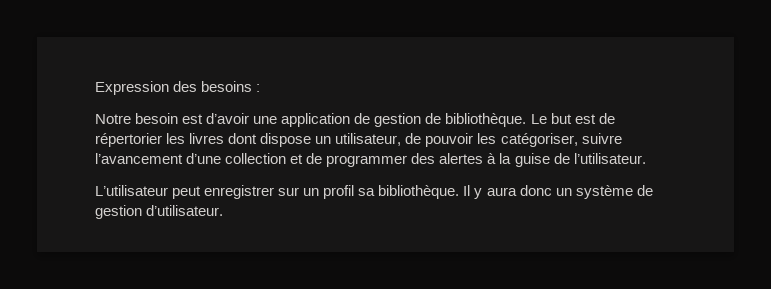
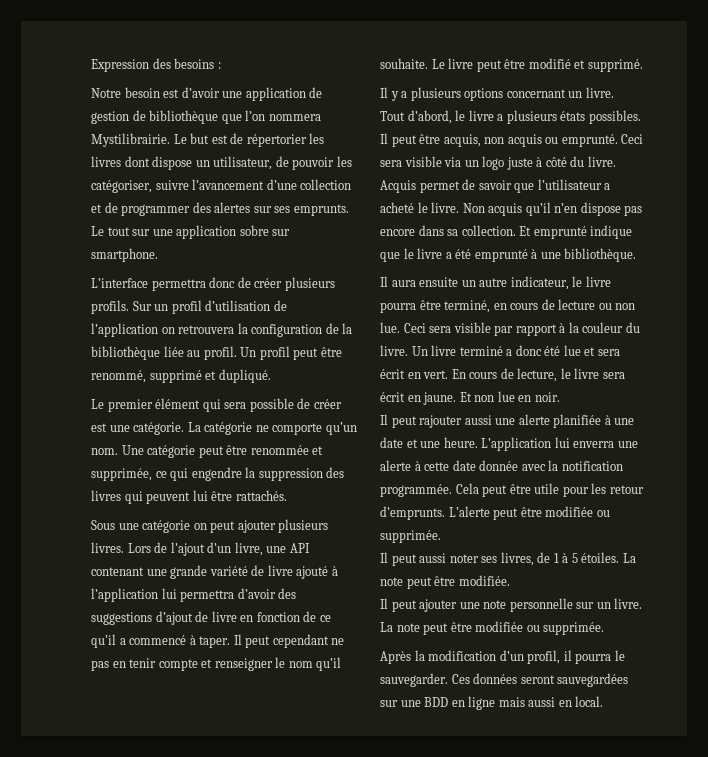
[445,113,527,127] bibliothèque. -> [149,110,321,124] [91,133,170,147] bibliothèque que l’on nommera Mystilibrairie.
[487,153,646,167] [95,185,653,199] [95,205,224,219] à la guise de l’utilisateur. // L’utilisateur peut enregistrer sur un profil sa bibliothèque. Il y aura donc un système de gestion d’utilisateur. -> [253,204,349,216] [91,225,291,239] [91,248,158,262] [91,277,335,291] [91,300,287,314] [91,323,353,337] [91,346,342,360] [91,369,271,383] [91,398,342,412] [91,422,357,435] [91,445,324,458] [91,467,345,481] [91,490,287,504] [91,519,329,533] [91,542,310,556] [91,565,338,579] [91,588,297,602] [91,611,331,625] [91,634,345,648] [91,657,342,671] [380,58,643,72] [380,87,614,101] [380,110,641,124] [380,133,644,147] [380,156,616,170] [380,179,611,193] [380,202,643,216] [380,225,633,239] [380,248,637,262] [380,276,611,290] [380,299,636,313] [380,322,640,336] [380,345,620,356] [380,368,625,382] [380,391,560,405] [380,414,635,428] [380,437,638,451] [380,460,623,471] [380,483,644,497] [380,506,610,520] [380,530,441,543] [380,552,636,566] [380,575,510,589] [380,598,643,612] [380,621,605,635] [380,650,625,664] [380,673,629,687] [380,696,604,710] sur ses emprunts. Le tout sur une application sobre sur smartphone. // L’interface permettra donc de créer plusieurs profils. Sur un profil d’utilisation de l’application on retrouvera la configuration de la bibliothèque liée au profil. Un profil peut être renommé, supprimé et dupliqué. // Le premier élément qui sera possible de créer est une catégorie. La catégorie ne comporte qu’un nom. Une catégorie peut être renommée et supprimée, ce qui engendre la suppression des livres qui peuvent lui être rattachés. // Sous une catégorie on peut ajouter plusieurs livres. Lors de l’ajout d’un livre, une API contenant une grande variété de livre ajouté à l’application lui permettra d’avoir des suggestions d’ajout de livre en fonction de ce qu’il a commencé à taper. Il peut cependant ne pas en tenir compte et renseigner le nom qu’il souhaite. Le livre peut être modifié et supprimé. // Il y a plusieurs options concernant un livre. // Tout d’abord, le livre a plusieurs états possibles. Il peut être acquis, non acquis ou emprunté. Ceci sera visible via un logo juste à côté du livre. Acquis permet de savoir que l’utilisateur a acheté le livre. Non acquis qu’il n’en dispose pas encore dans sa collection. Et emprunté indique que le livre a été emprunté à une bibliothèque. // Il aura ensuite un autre indicateur, le livre pourra être terminé, en cours de lecture ou non lue. Ceci sera visible par rapport à la couleur du livre. Un livre terminé a donc été lue et sera écrit en vert. En cours de lecture, le livre sera écrit en jaune. Et non lue en noir. // Il peut rajouter aussi une alerte planifiée à une date et une heure. L’application lui enverra une alerte à cette date donnée avec la notification programmée. Cela peut être utile pour les retour d’emprunts. L’alerte peut être modifiée ou supprimée. // Il peut aussi noter ses livres, de 1 à 5 étoiles. La note peut être modifiée. // Il peut ajouter une note personnelle sur un livre. La note peut être modifiée ou supprimée. // Après la modification d’un profil, il pourra le sauvegarder. Ces données seront sauvegardées sur une BDD en ligne mais aussi en local.

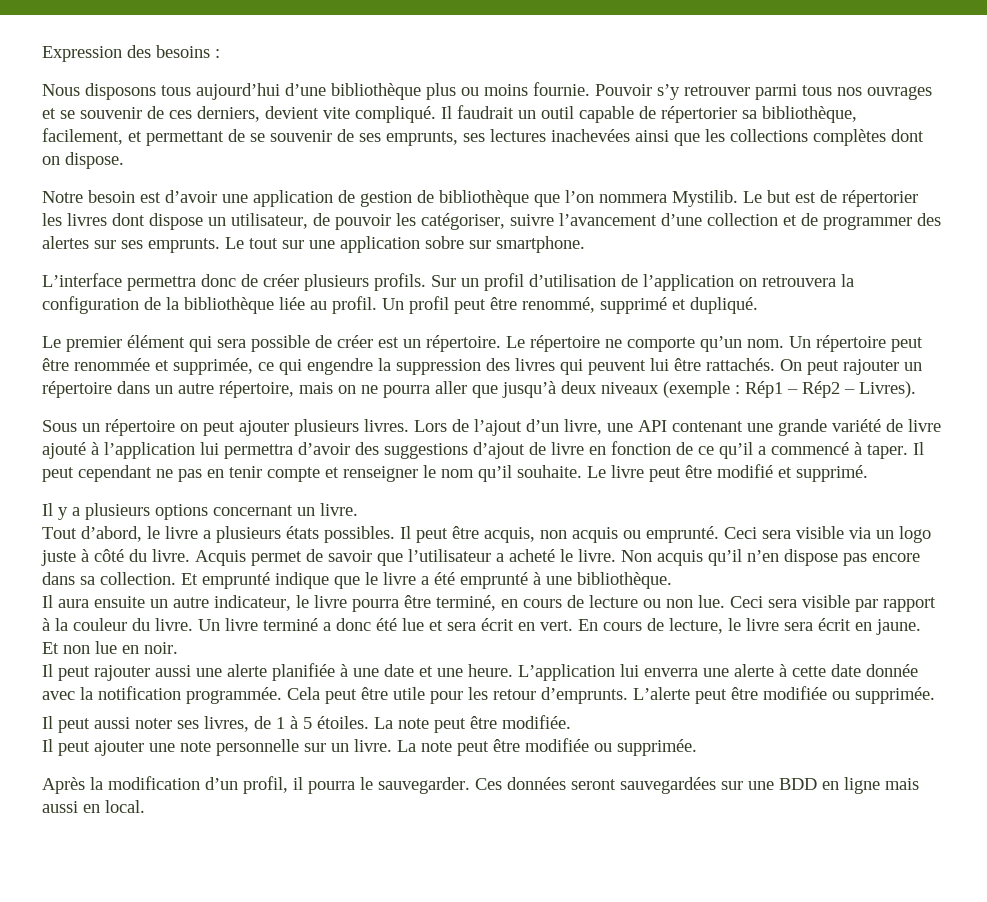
(221, 65) none -> [42,82,932,100] [42,105,857,123] [42,128,924,146] [42,152,124,169] // Nous disposons tous aujourd’hui d’une bibliothèque plus ou moins fournie. Pouvoir s’y retrouver parmi tous nos ouvrages et se souvenir de ces derniers, devient vite compliqué. Il faudrait un outil capable de répertorier sa bibliothèque, facilement, et permettant de se souvenir de ses emprunts, ses lectures inachevées ainsi que les collections complètes dont on dispose.
[91,133,170,147] Mystilibrairie. -> [672,190,738,207] Mystilib.
[109,422,253,435] une catégorie. La catégorie -> [403,335,600,352] un répertoire. Le répertoire
[121,445,196,458] Une catégorie -> [789,335,886,352] Un répertoire
(287, 495) none -> [780,359,922,375] [42,381,916,398] On peut rajouter un répertoire dans un autre répertoire, mais on ne pourra aller que jusqu’à deux niveaux (exemple : Rép1 – Rép2 – Livres).
[118,520,191,533] une catégorie -> [82,419,175,436] un répertoire

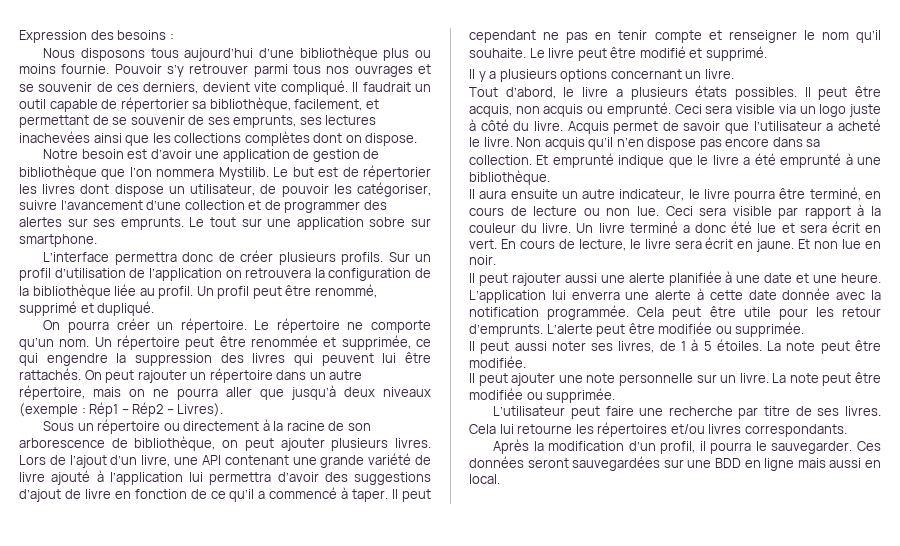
[42,335,399,352] Le premier élément qui sera possible de créer est -> [43,318,150,333] On pourra créer
(175, 427) none -> [163,419,371,431] [19,436,216,451] ou directement à la racine de son arborescence de bibliothèque,
(697, 747) none -> [493,406,881,419] [469,422,847,437] // L’utilisateur peut faire une recherche par titre de ses livres. Cela lui retourne les répertoires et/ou livres correspondants.

